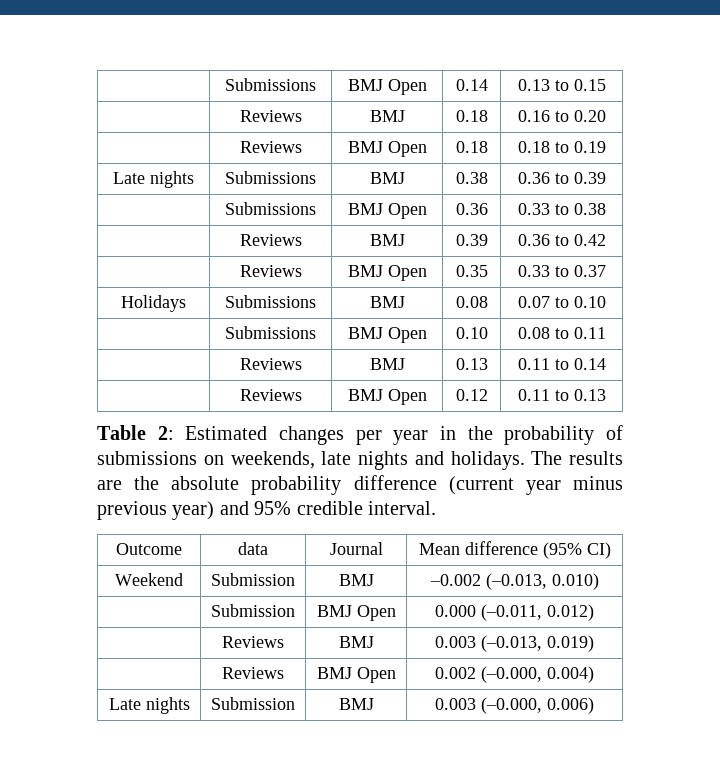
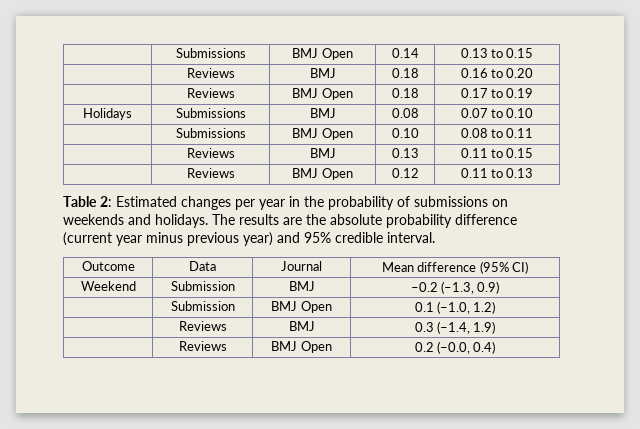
[517,141,550,153] 0.18 -> [460,88,488,98] 0.17
[113,171,194,188] [225,171,316,184] [369,172,405,184] [455,172,488,184] [517,172,606,184] [225,202,316,215] [347,203,427,219] [455,203,488,215] [517,203,606,215] [239,234,302,246] [369,234,405,246] [455,234,488,246] [517,234,606,246] [239,265,302,277] [347,265,427,281] [455,265,488,277] [517,265,606,277] // Late nights | Submissions | BMJ | 0.38 | 0.36 to 0.39 // | Submissions | BMJ Open | 0.36 | 0.33 to 0.38 // | Reviews | BMJ | 0.39 | 0.36 to 0.42 // | Reviews | BMJ Open | 0.35 | 0.33 to 0.37 -> (534, 93) none
[573,358,606,370] 0.14 -> [506,148,534,158] 0.15
[230,451,408,470] weekends, late nights -> [63,214,124,225] weekends
[238,542,268,555] data -> [189,261,216,271] Data
[429,573,599,590] –0.002 (–0.013, 0.010) -> [410,281,500,294] –0.2 (–1.3, 0.9)
[435,604,594,621] [222,636,284,648] [338,636,374,648] [435,635,594,652] [222,667,284,679] [316,667,396,683] [435,666,594,683] [108,697,190,714] [211,697,295,710] [338,698,374,710] [435,697,594,714] 0.000 (–0.011, 0.012) // | Reviews | BMJ | 0.003 (–0.013, 0.019) // | Reviews | BMJ Open | 0.002 (–0.000, 0.004) // Late nights | Submission | BMJ | 0.003 (–0.000, 0.006) -> [414,301,496,314] [178,321,227,331] [288,321,315,331] [414,321,496,334] [178,341,227,351] [271,341,332,353] [414,341,496,354] 0.1 (–1.0, 1.2) // | Reviews | BMJ | 0.3 (–1.4, 1.9) // | Reviews | BMJ Open | 0.2 (–0.0, 0.4)

